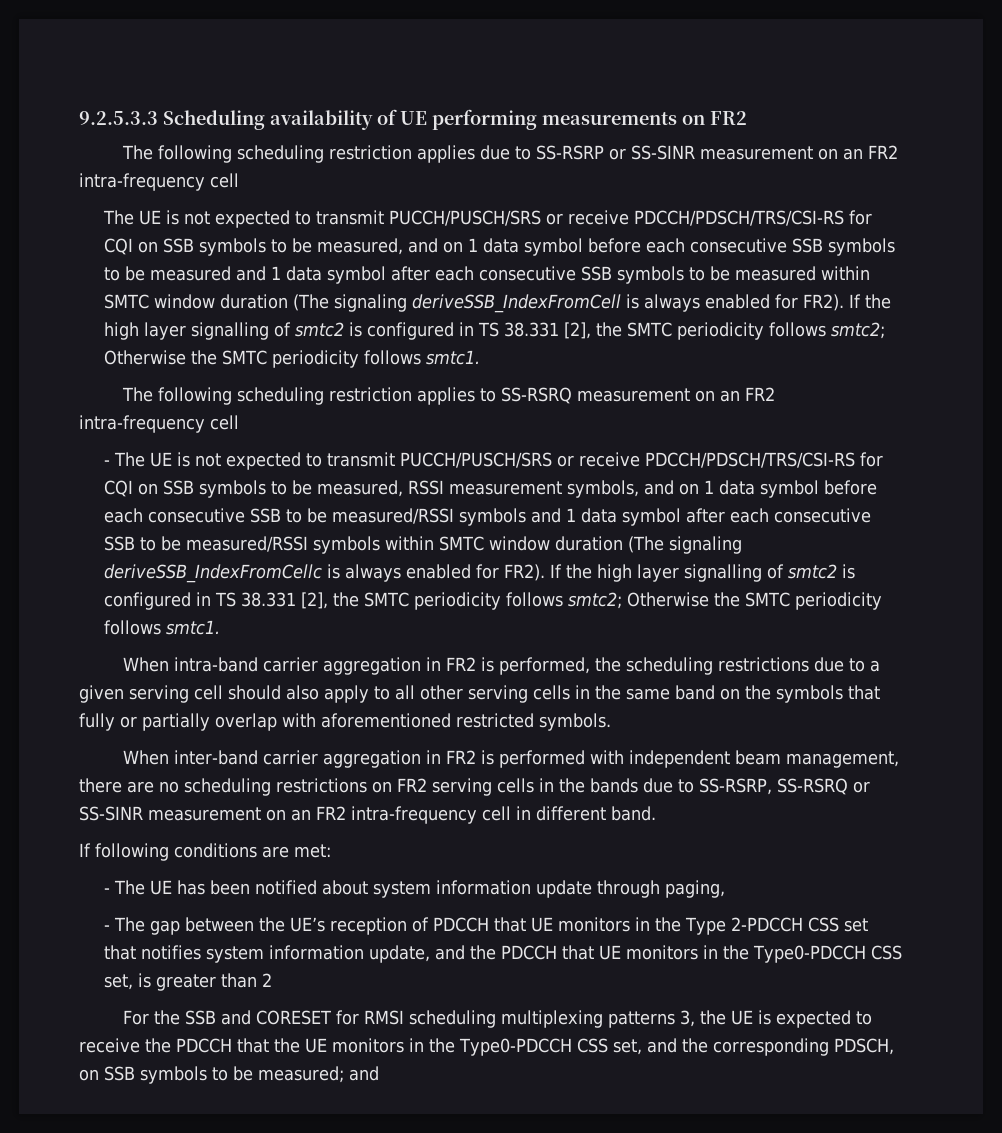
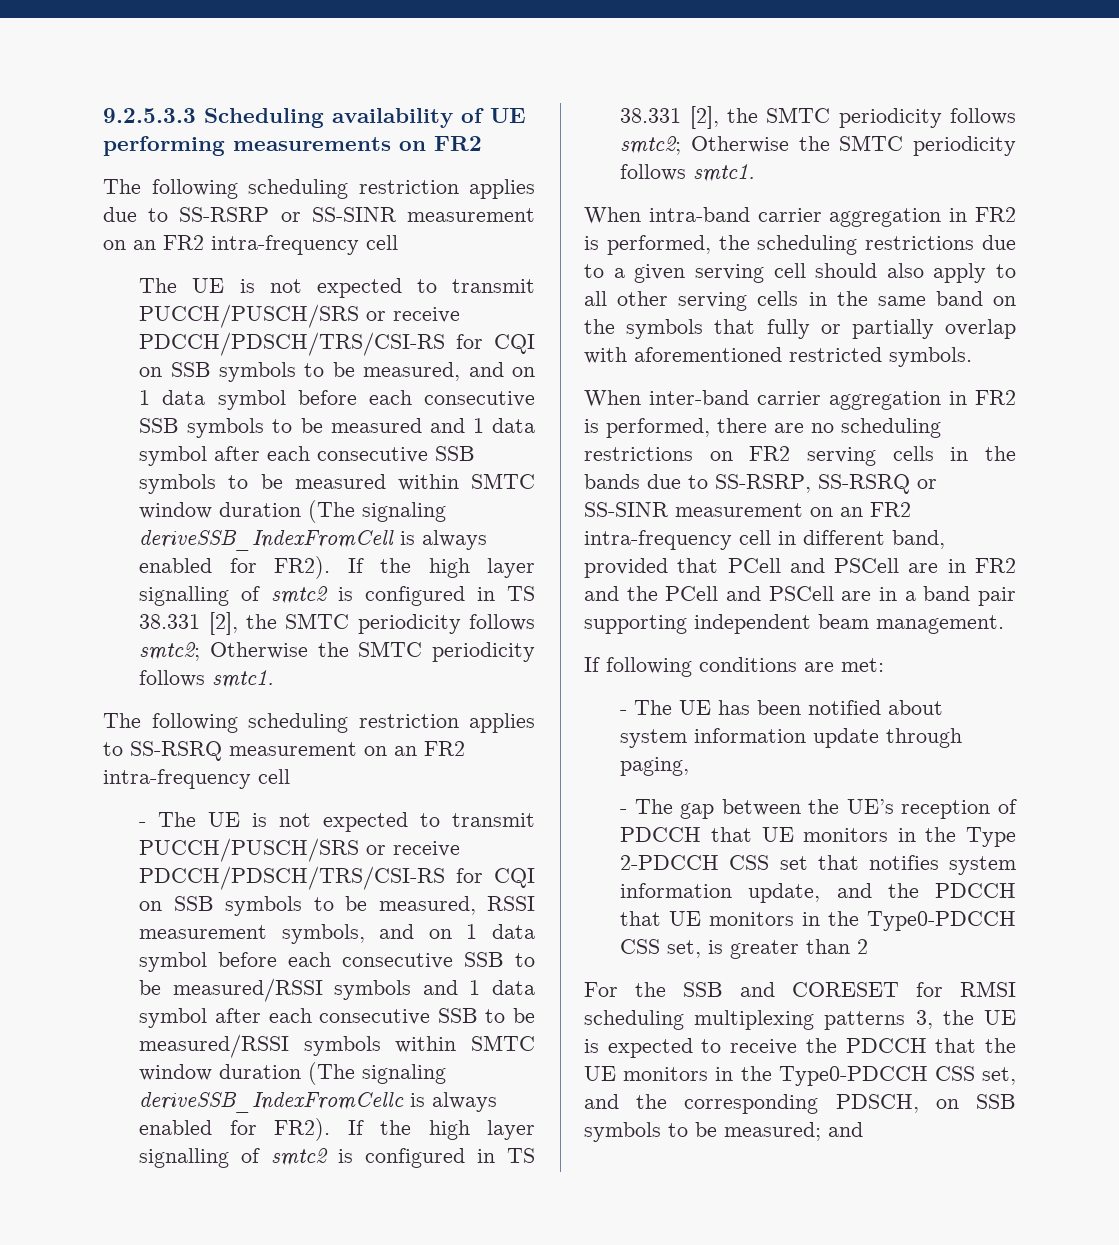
[499,750,900,768] performed with independent beam management, -> [606,418,710,438] performed,
[611,806,656,821] band. -> [892,530,945,549] [584,558,1016,578] [584,586,1016,606] [584,614,1004,634] band, provided that PCell and PSCell are in FR2 and the PCell and PSCell are in a band pair supporting independent beam management.

